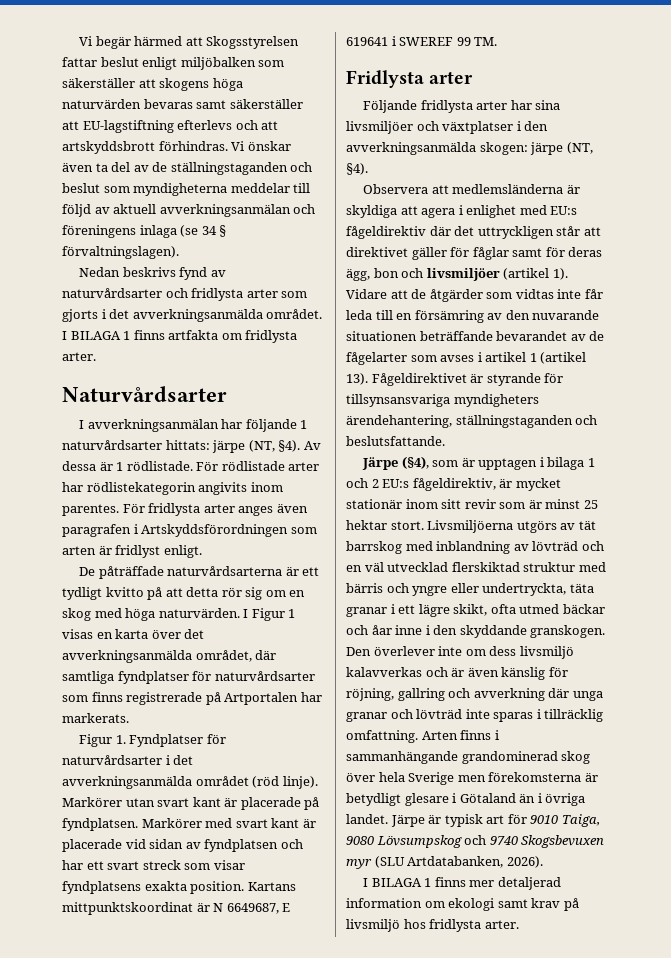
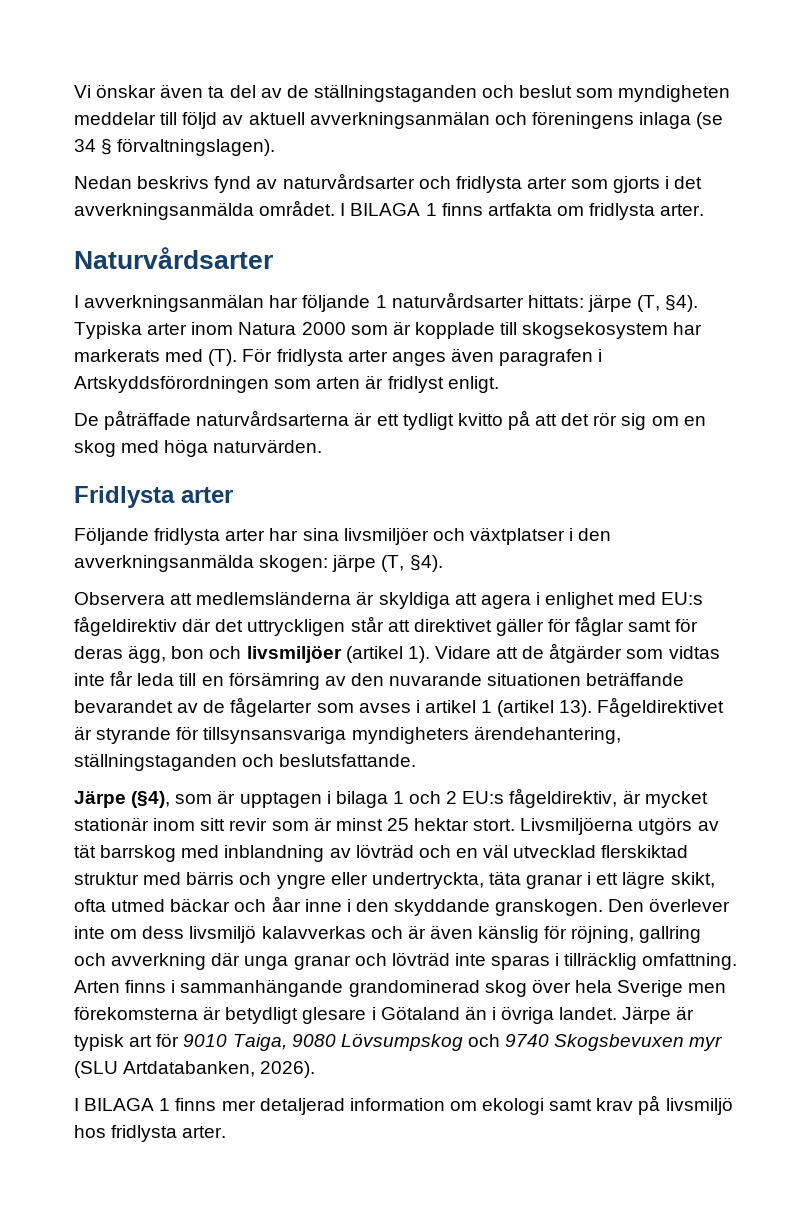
[79,36,300,49] [62,57,285,70] [62,78,243,91] [62,99,303,109] [62,120,279,133] [62,141,245,154] Vi begär härmed att Skogsstyrelsen fattar beslut enligt miljöbalken som säkerställer att skogens höga naturvärden bevaras samt säkerställer att EU-lagstiftning efterlevs och att artskyddsbrott förhindras. Vi -> [74,85,91,98] Vi
[133,183,228,196] myndigheterna -> [618,85,731,102] myndigheten
[248,440,321,452] [62,461,320,471] [62,482,283,495] [62,504,119,516] (NT, §4). Av dessa är 1 rödlistade. För rödlistade arter har rödlistekategorin angivits inom parentes. -> [637,295,699,312] [74,321,703,339] [74,349,238,366] (T, §4). Typiska arter inom Natura 2000 som är kopplade till skogsekosystem har markerats med (T).
[186,587,219,597] detta -> [561,413,590,426] det
[243,608,296,621] [62,629,205,639] [62,650,277,663] [62,671,315,684] [62,692,322,705] [62,713,129,723] [79,734,226,747] [62,755,194,765] [62,776,318,789] [62,797,320,810] [62,818,316,831] [62,839,303,852] [62,860,245,870] [62,881,296,894] [62,902,291,915] [346,36,498,46] I Figur 1 visas en karta över det avverkningsanmälda området, där samtliga fyndplatser för naturvårdsarter som finns registrerade på Artportalen har markerats. // Figur 1. Fyndplatser för naturvårdsarter i det avverkningsanmälda området (röd linje). Markörer utan svart kant är placerade på fyndplatsen. Markörer med svart kant är placerade vid sidan av fyndplatsen och har ett svart streck som visar fyndplatsens exakta position. Kartans mittpunktskoordinat är N 6649687, E 619641 i SWEREF 99 TM. -> (323, 446) none
[566,142,593,154] (NT, -> [381,555,405,572] (T,

